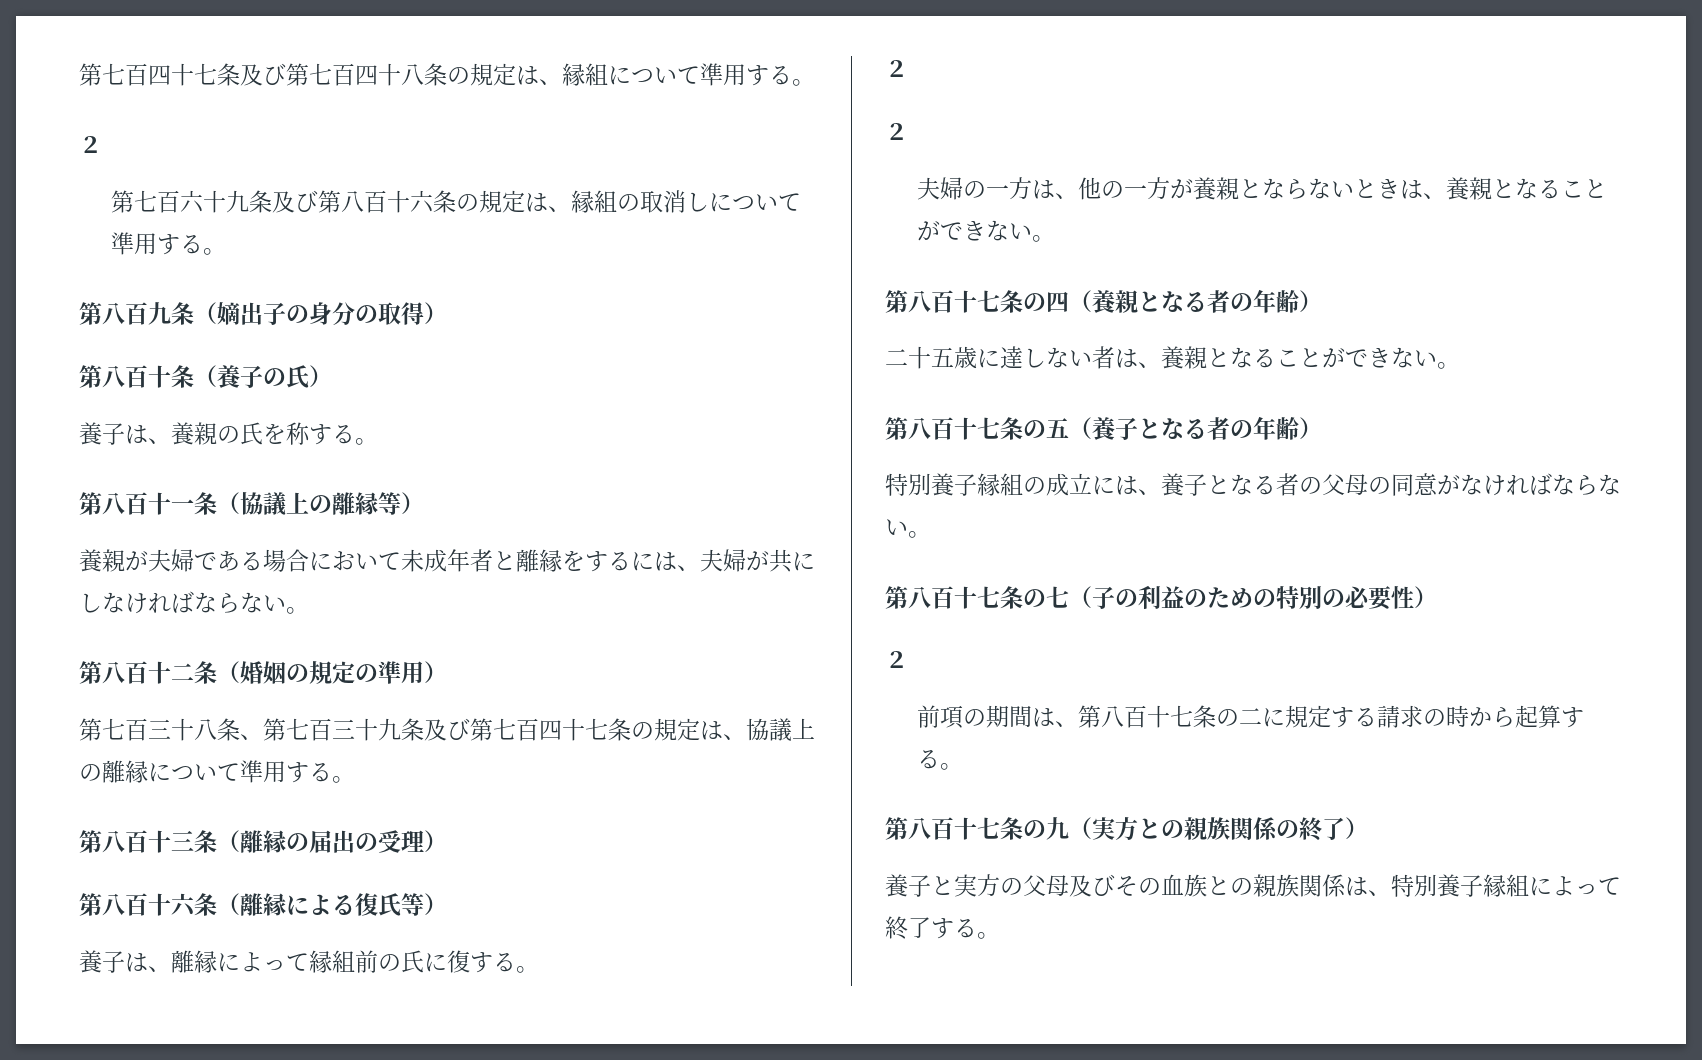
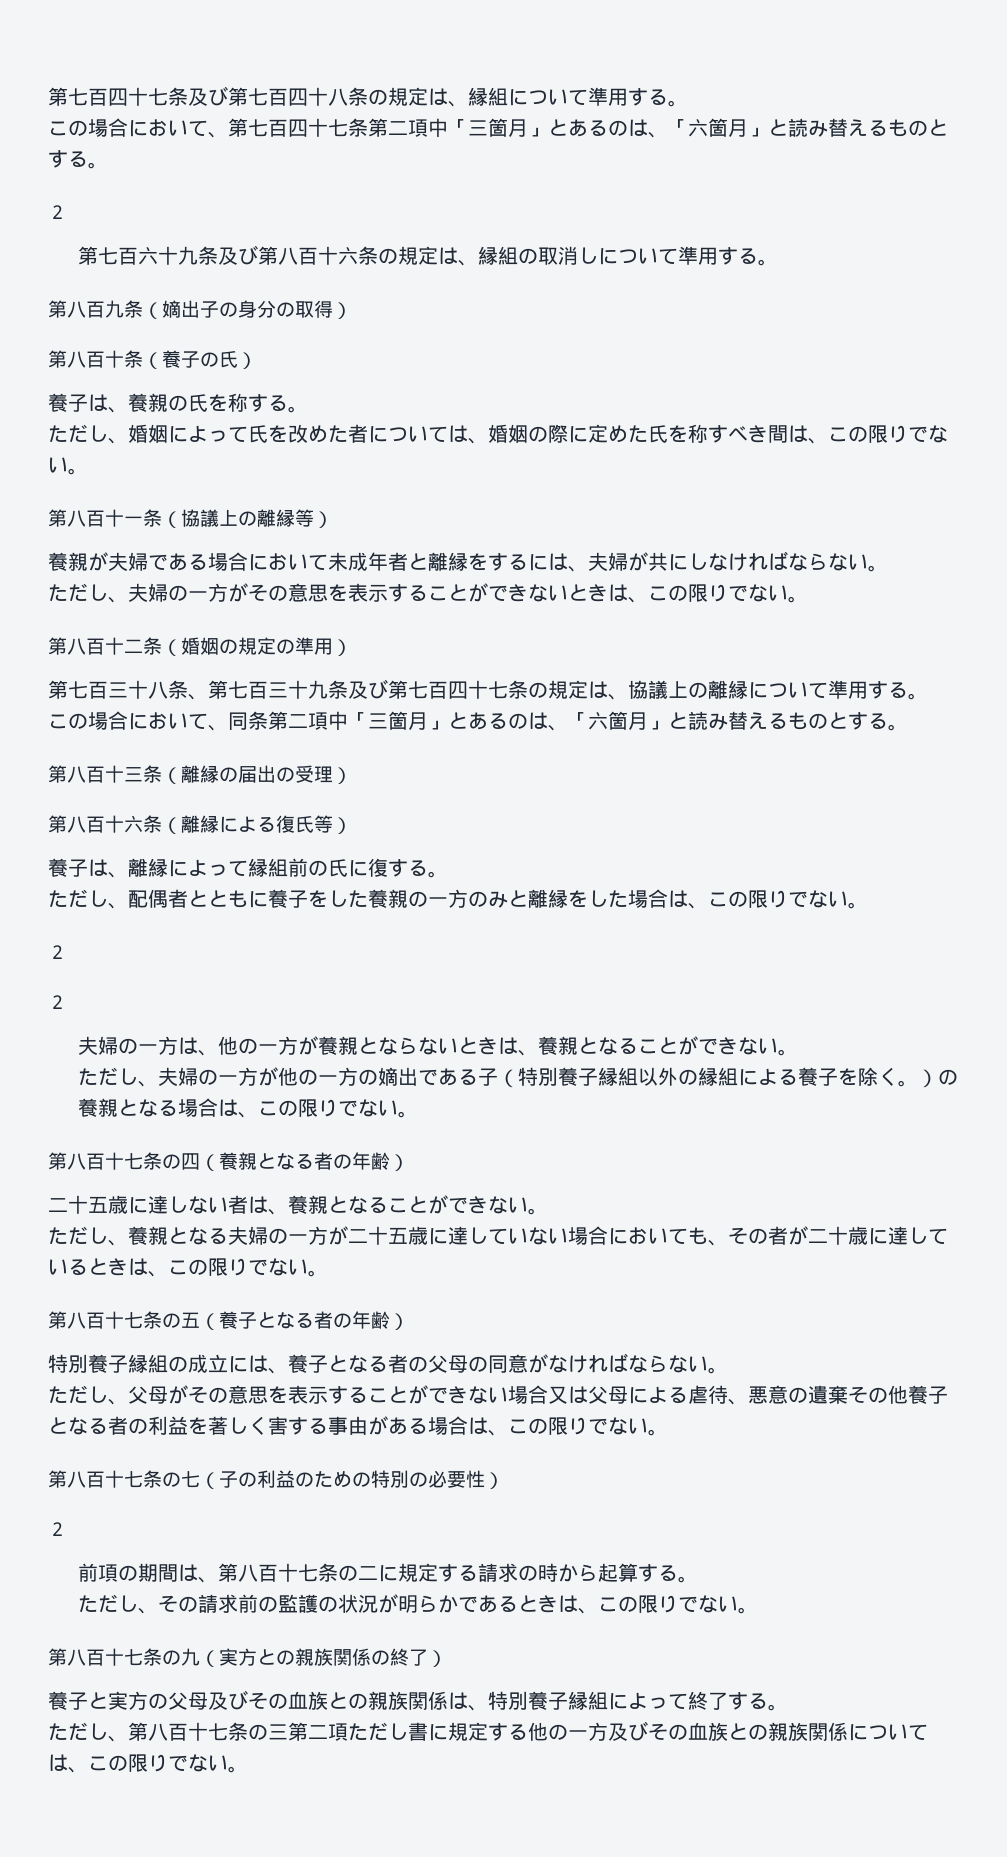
(815, 82) none -> [48,118,948,138] [48,150,108,169] // この場合において、第七百四十七条第二項中「三箇月」とあるのは、「六箇月」と読み替えるものとする。
(378, 441) none -> [48,424,948,444] [48,457,88,475] // ただし、婚姻によって氏を改めた者については、婚姻の際に定めた氏を称すべき間は、この限りでない。
(309, 610) none -> [48,583,808,603] // ただし、夫婦の一方がその意思を表示することができないときは、この限りでない。
(355, 779) none -> [48,711,908,731] // この場合において、同条第二項中「三箇月」とあるのは、「六箇月」と読み替えるものとする。
(539, 969) none -> [48,889,868,909] // ただし、配偶者とともに養子をした養親の一方のみと離縁をした場合は、この限りでない。
(1055, 238) none -> [77,1067,958,1088] [77,1098,418,1118] // ただし、夫婦の一方が他の一方の嫡出である子（特別養子縁組以外の縁組による養子を除く。）の養親となる場合は、この限りでない。
(1460, 365) none -> [48,1226,948,1246] [48,1258,328,1277] // ただし、養親となる夫婦の一方が二十五歳に達していない場合においても、その者が二十歳に達しているときは、この限りでない。
(931, 534) none -> [48,1385,948,1405] [48,1416,668,1436] // ただし、父母がその意思を表示することができない場合又は父母による虐待、悪意の遺棄その他養子となる者の利益を著しく害する事由がある場合は、この限りでない。
(963, 766) none -> [77,1594,758,1614] // ただし、その請求前の監護の状況が明らかであるときは、この限りでない。
(1000, 935) none -> [48,1721,928,1742] [48,1754,248,1773] // ただし、第八百十七条の三第二項ただし書に規定する他の一方及びその血族との親族関係については、この限りでない。

